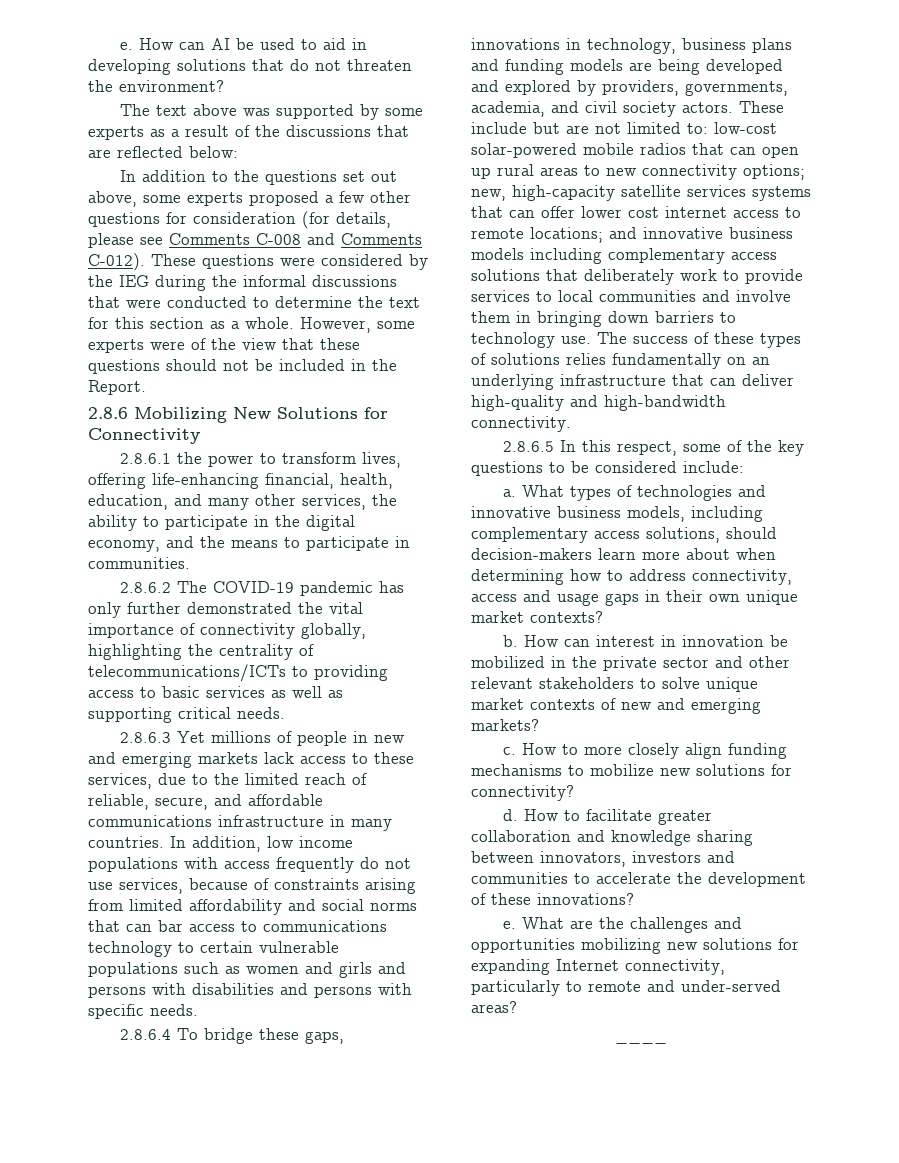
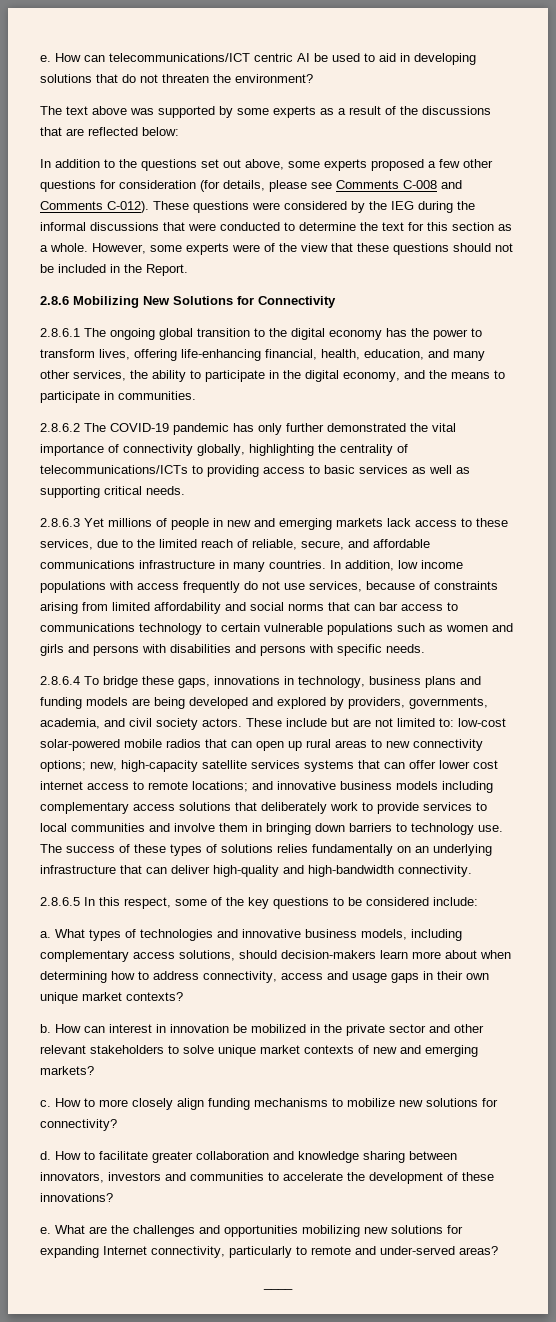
(205, 46) none -> [109,53,293,62] telecommunications/ICT centric
(171, 458) none -> [84,328,407,340] The ongoing global transition to the digital economy has

